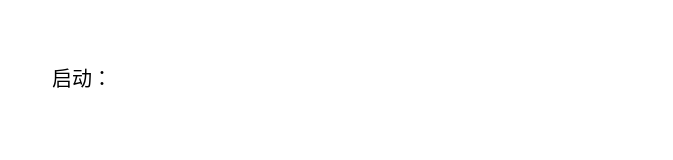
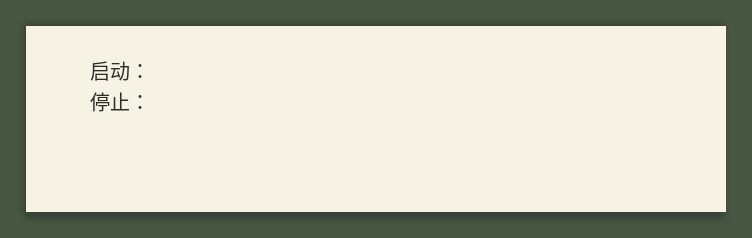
(112, 78) none -> [90,92,150,112] // 停止：

